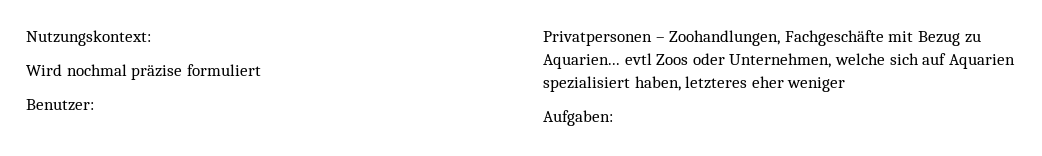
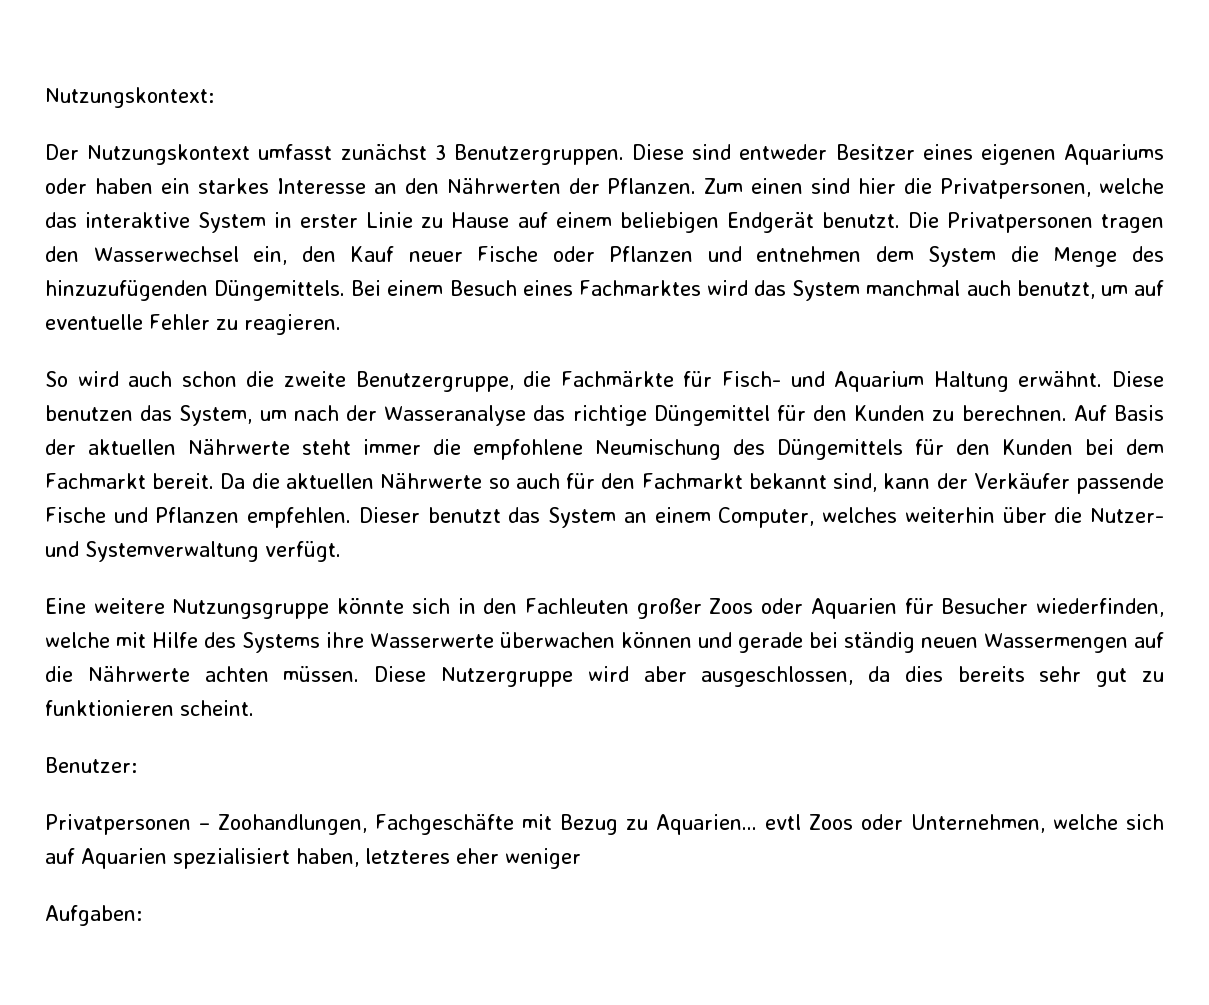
[26,64,261,80] Wird nochmal präzise formuliert -> [45,144,1164,165] [45,178,1164,199] [45,212,1164,233] [45,246,1164,267] [45,280,1164,301] [45,314,341,335] [45,371,1164,392] [45,405,1164,426] [45,439,1164,460] [45,473,1164,494] [45,507,1165,528] [45,541,341,562] [45,597,1165,619] [45,631,1164,653] [45,666,1164,687] [45,700,254,716] Der Nutzungskontext umfasst zunächst 3 Benutzergruppen. Diese sind entweder Besitzer eines eigenen Aquariums oder haben ein starkes Interesse an den Nährwerten der Pflanzen. Zum einen sind hier die Privatpersonen, welche das interaktive System in erster Linie zu Hause auf einem beliebigen Endgerät benutzt. Die Privatpersonen tragen den Wasserwechsel ein, den Kauf neuer Fische oder Pflanzen und entnehmen dem System die Menge des hinzuzufügenden Düngemittels. Bei einem Besuch eines Fachmarktes wird das System manchmal auch benutzt, um auf eventuelle Fehler zu reagieren. // So wird auch schon die zweite Benutzergruppe, die Fachmärkte für Fisch- und Aquarium Haltung erwähnt. Diese benutzen das System, um nach der Wasseranalyse das richtige Düngemittel für den Kunden zu berechnen. Auf Basis der aktuellen Nährwerte steht immer die empfohlene Neumischung des Düngemittels für den Kunden bei dem Fachmarkt bereit. Da die aktuellen Nährwerte so auch für den Fachmarkt bekannt sind, kann der Verkäufer passende Fische und Pflanzen empfehlen. Dieser benutzt das System an einem Computer, welches weiterhin über die Nutzer- und Systemverwaltung verfügt. // Eine weitere Nutzungsgruppe könnte sich in den Fachleuten großer Zoos oder Aquarien für Besucher wiederfinden, welche mit Hilfe des Systems ihre Wasserwerte überwachen können und gerade bei ständig neuen Wassermengen auf die Nährwerte achten müssen. Diese Nutzergruppe wird aber ausgeschlossen, da dies bereits sehr gut zu funktionieren scheint.

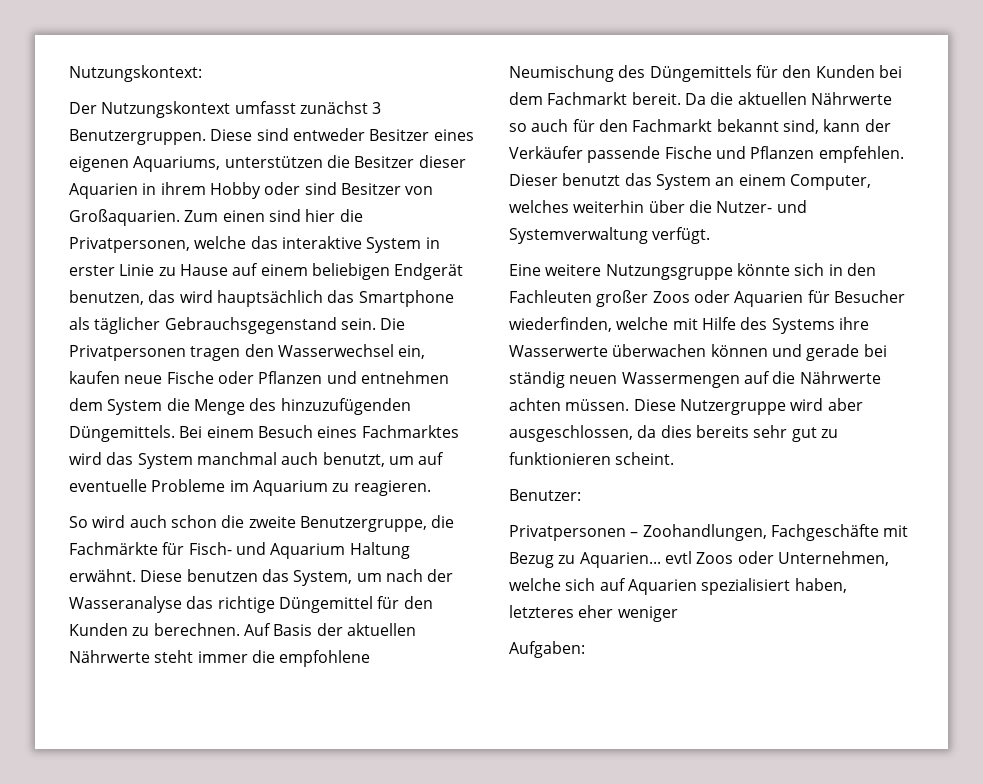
[1063,144,1164,165] [45,178,697,194] Aquariums oder haben ein starkes Interesse an den Nährwerten der Pflanzen. -> [133,155,466,172] [69,182,434,199] [69,209,180,226] Aquariums, unterstützen die Besitzer dieser Aquarien in ihrem Hobby oder sind Besitzer von Großaquarien.
[821,212,900,228] benutzt. -> [69,290,454,307] [69,317,376,334] benutzen, das wird hauptsächlich das Smartphone als täglicher Gebrauchsgegenstand sein.
[301,246,463,262] den Kauf neuer -> [69,371,163,384] kaufen neue
[149,314,210,330] Fehler -> [151,479,328,496] Probleme im Aquarium

